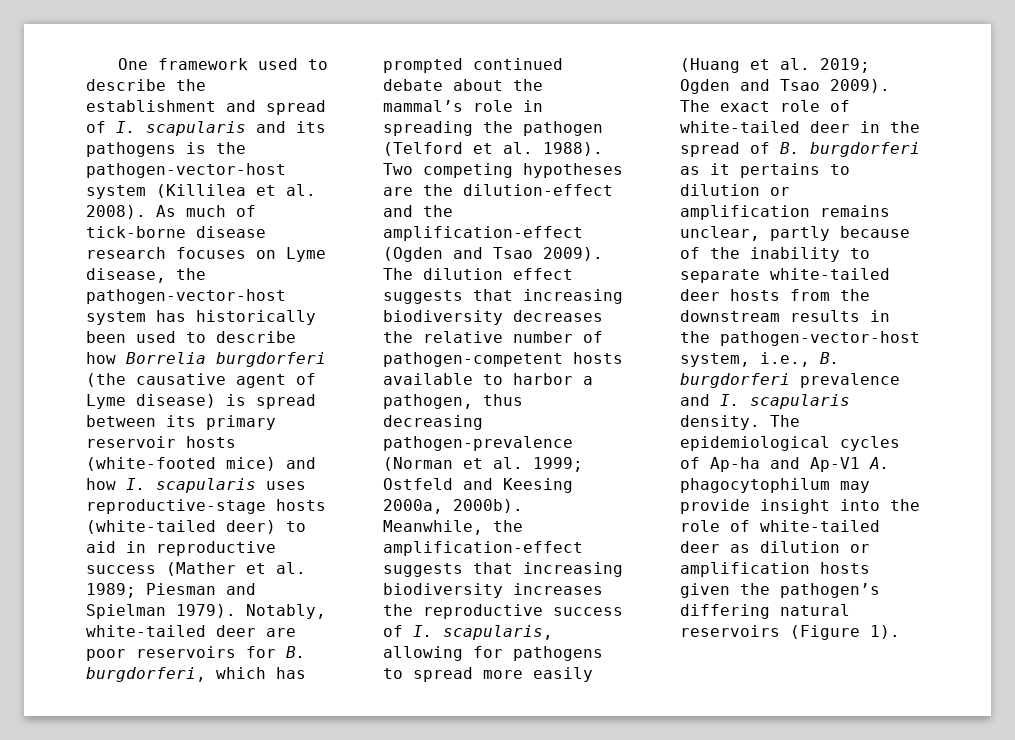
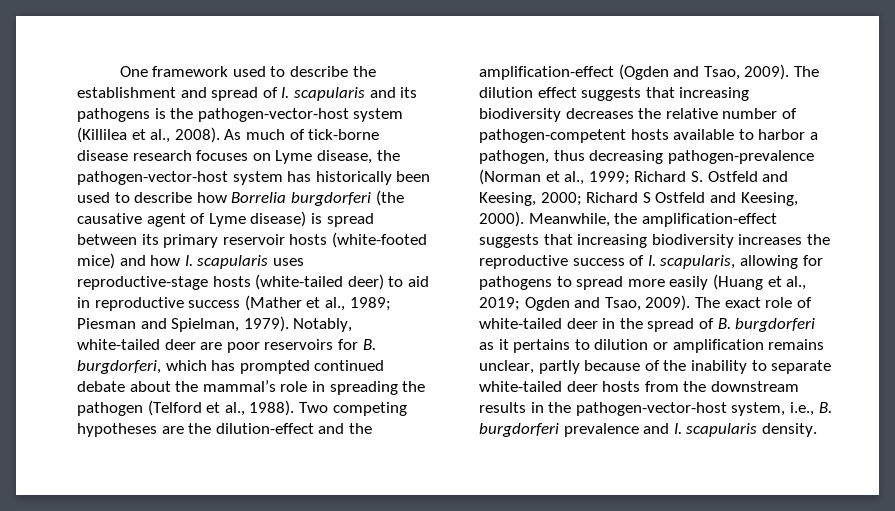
[286,184,316,196] al. -> [150,129,171,143] al.,
[276,562,306,574] al. -> [324,297,345,311] al.,
[86,604,166,619] Spielman -> [171,318,240,332] Spielman,
[503,142,533,154] al. -> [224,402,245,416] al.,
[493,247,533,259] Tsao -> [703,66,740,80] Tsao,
[493,457,583,472] [383,478,573,493] [383,499,523,514] al. 1999; Ostfeld and Keesing 2000a, 2000b). -> [564,171,789,185] [479,192,798,206] [479,211,524,227] al., 1999; Richard S. Ostfeld and Keesing, 2000; Richard S Ostfeld and Keesing, 2000).
[780,58,810,70] al. -> [786,276,807,290] al.,
[780,79,820,91] Tsao -> [604,297,641,311] Tsao,
[770,415,800,427] [680,436,900,451] [680,457,890,472] [680,478,870,493] [680,499,920,514] [680,520,880,532] [680,541,870,553] [680,562,870,577] [680,583,880,598] [680,604,850,619] [680,625,900,640] The epidemiological cycles of Ap-ha and Ap-V1 A. phagocytophilum may provide insight into the role of white-tailed deer as dilution or amplification hosts given the pathogen’s differing natural reservoirs (Figure 1). -> (817, 430) none

